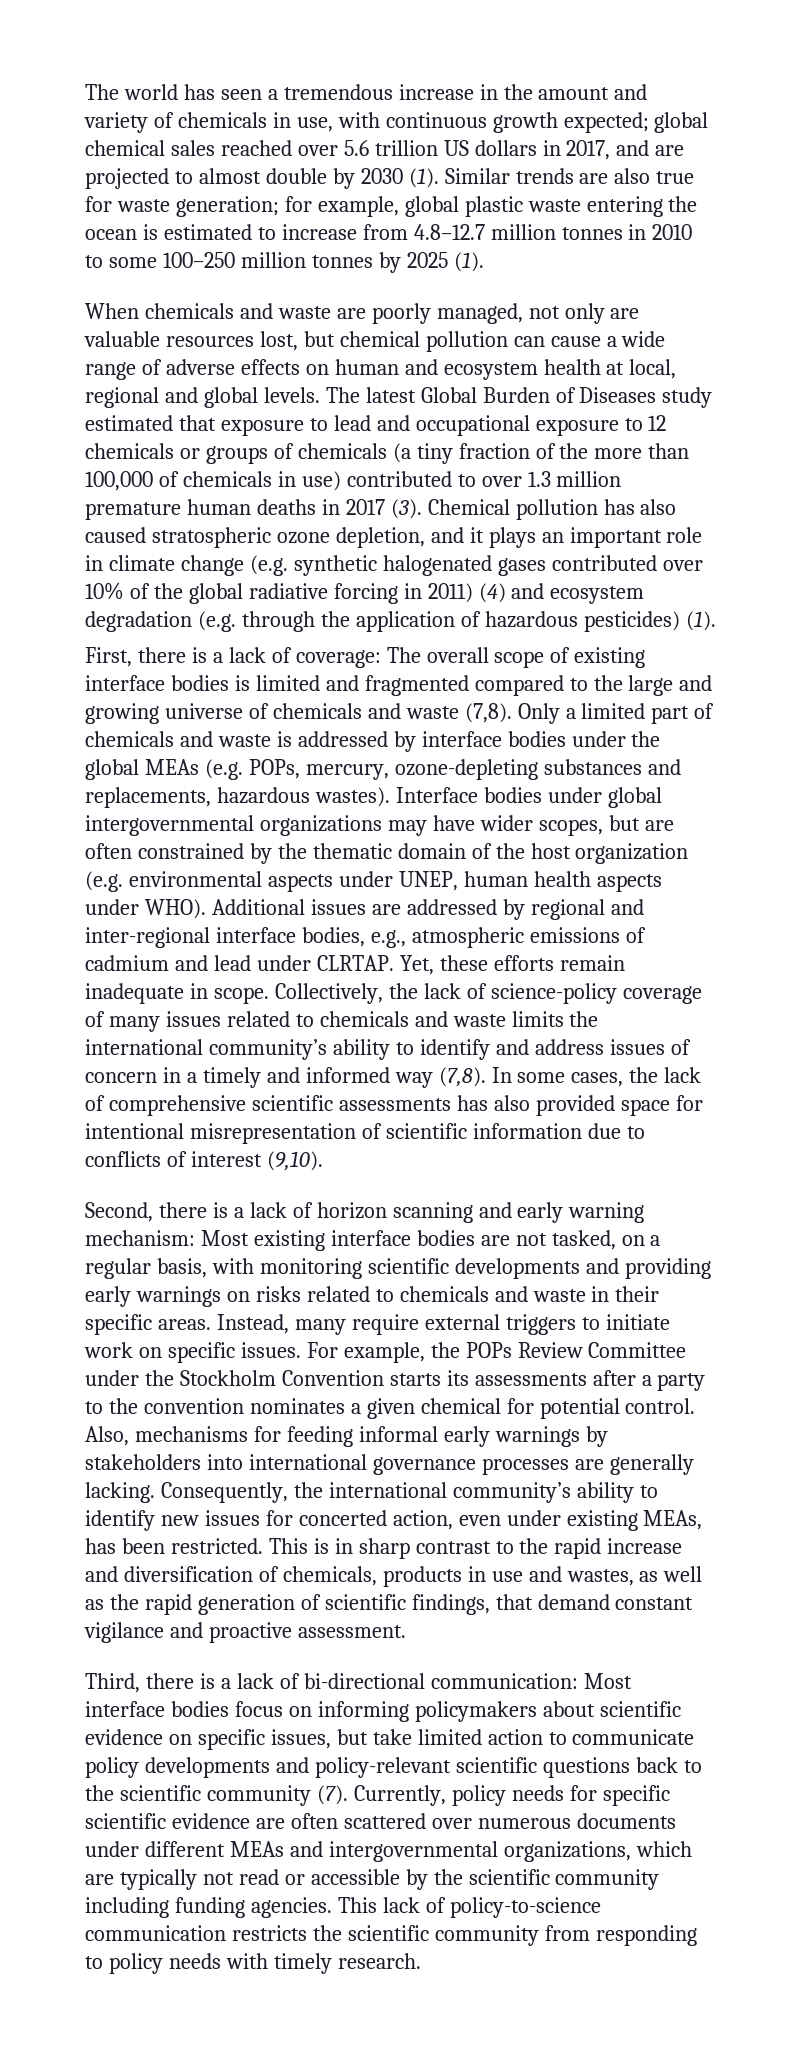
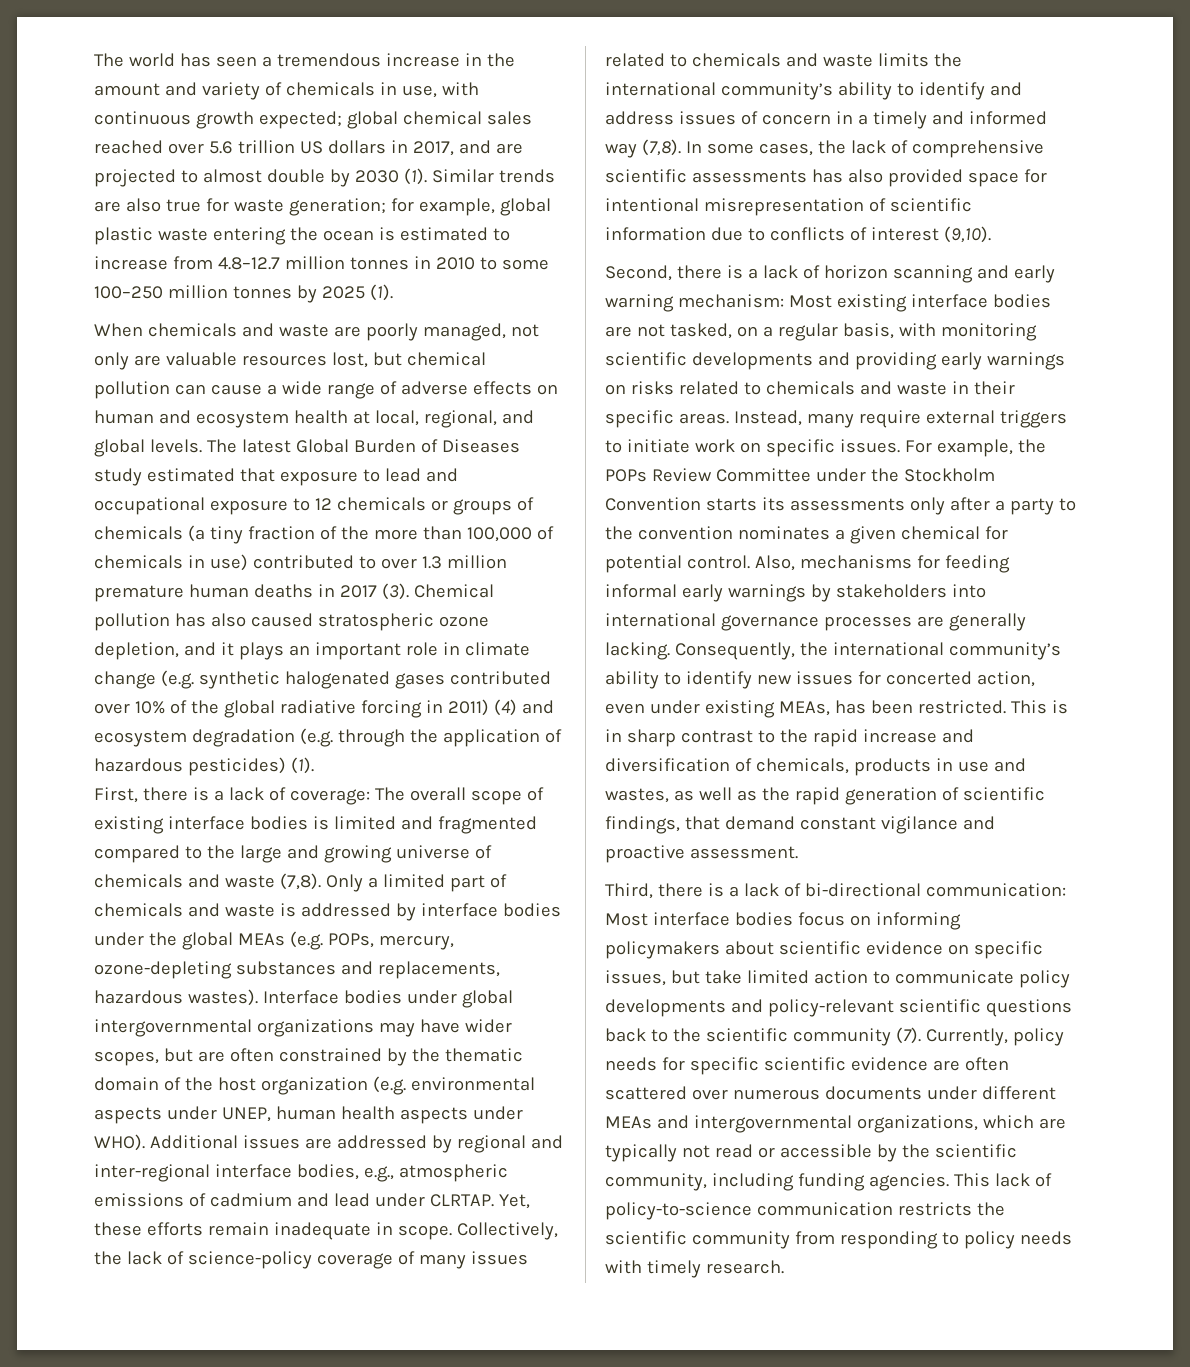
[85,387,159,408] regional -> [423,410,497,428] regional,
(587, 1379) none -> [909,497,945,515] only
[555,1869,660,1890] community -> [605,1173,707,1191] community,

